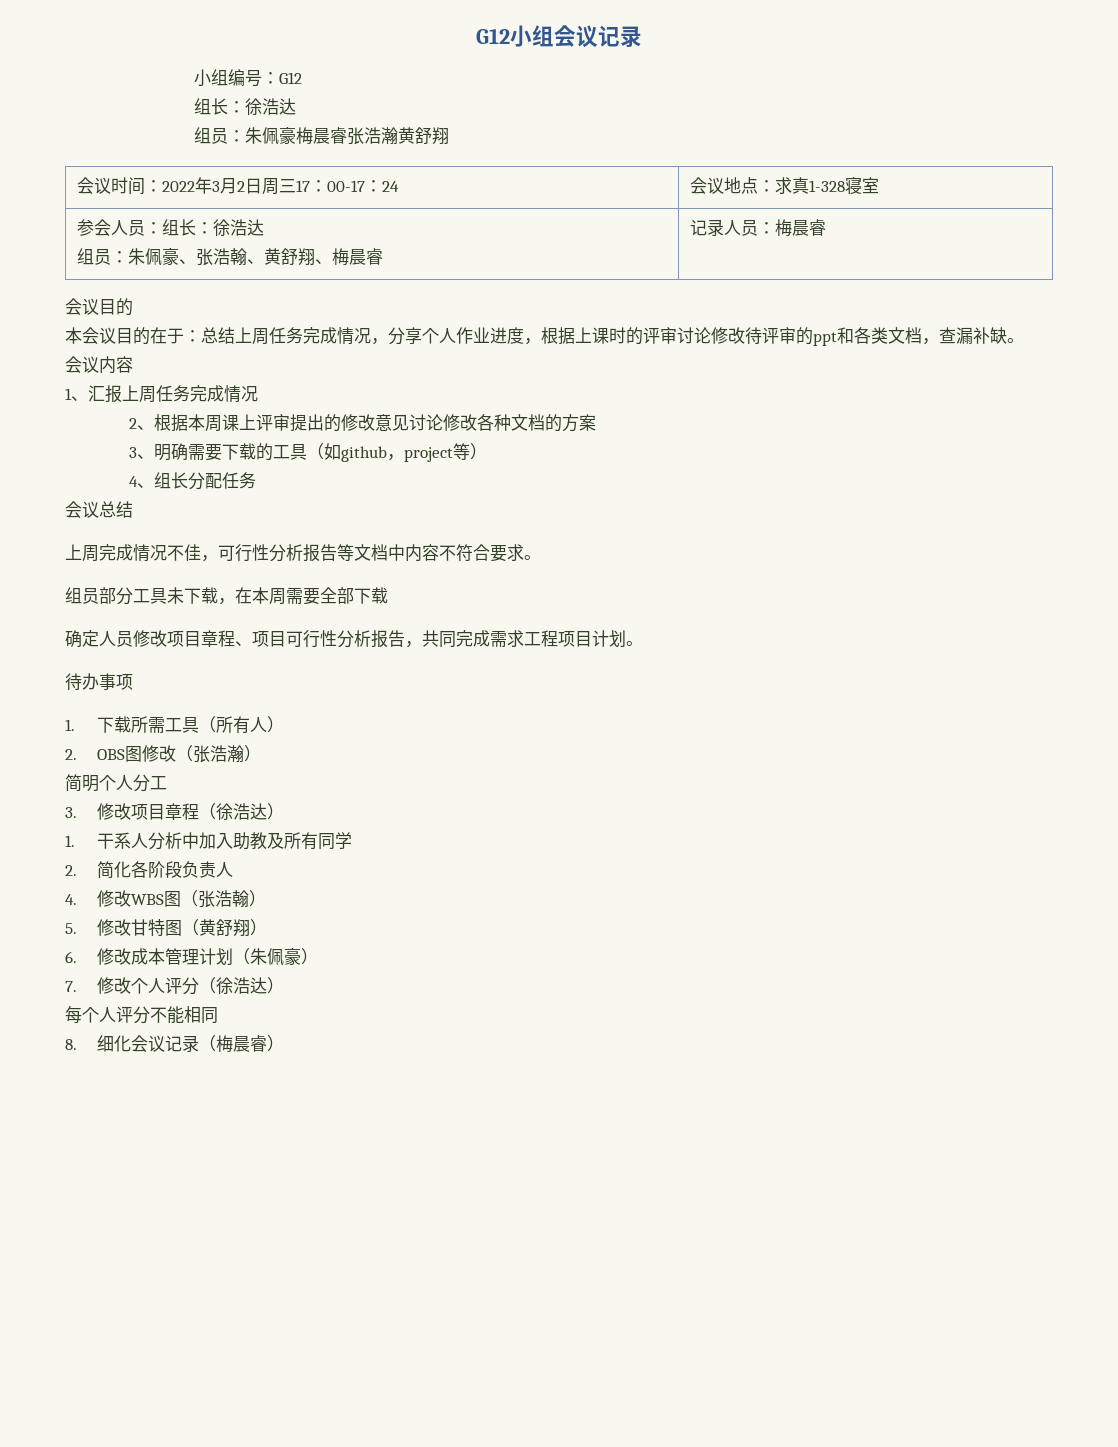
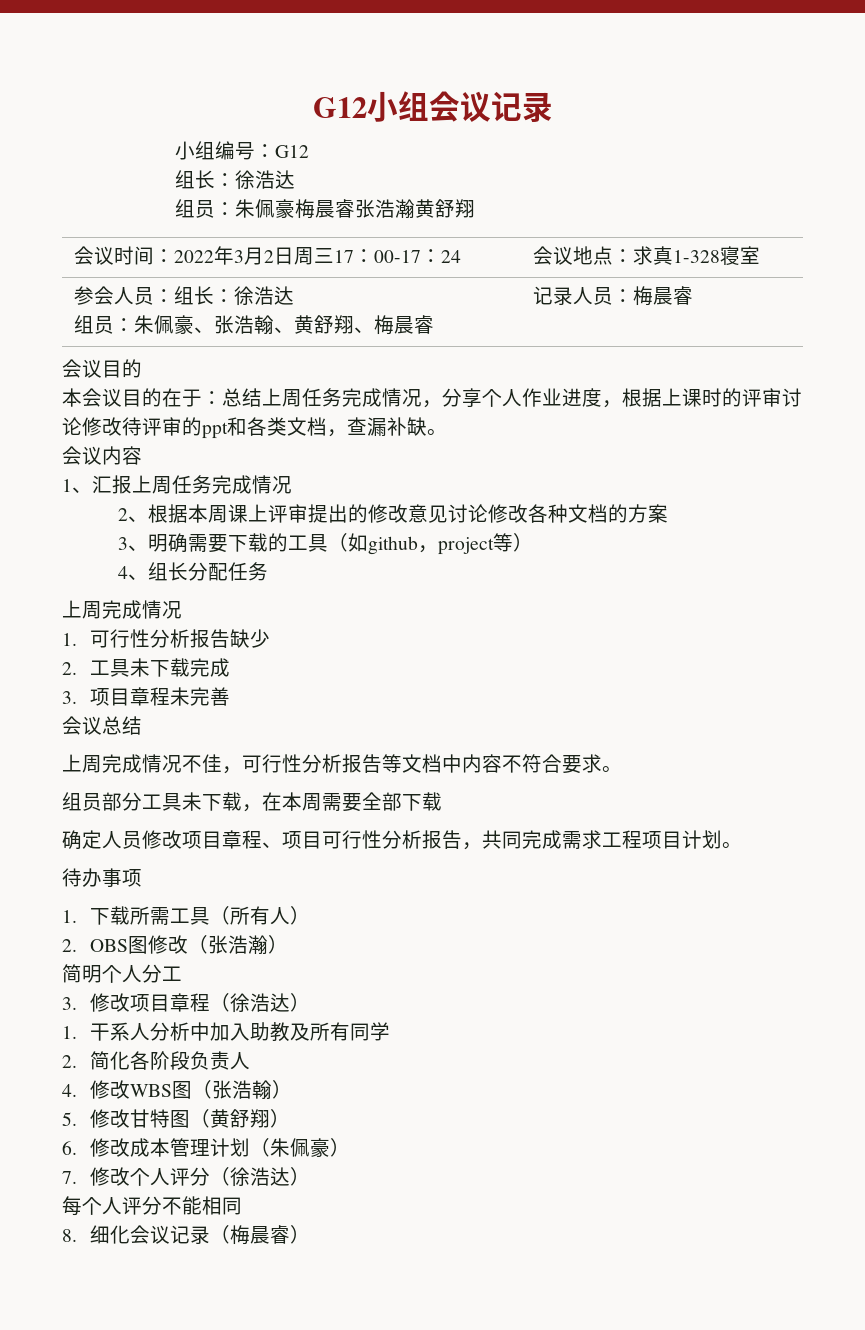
(257, 480) none -> [62,600,182,619] [62,629,271,648] [62,658,231,677] [62,687,231,706] // 上周完成情况 // 1.可行性分析报告缺少 // 2.工具未下载完成 // 3.项目章程未完善

